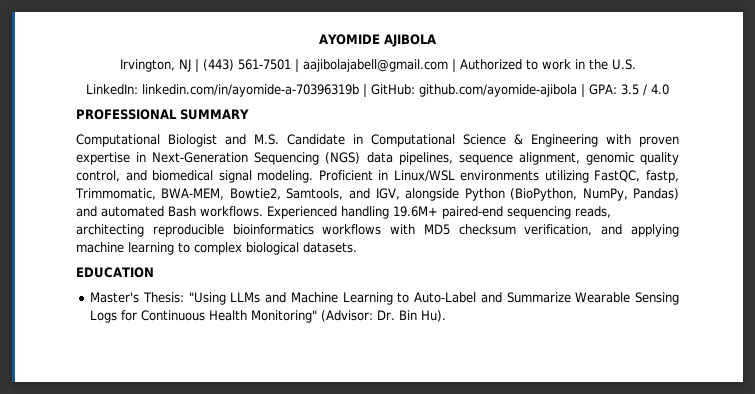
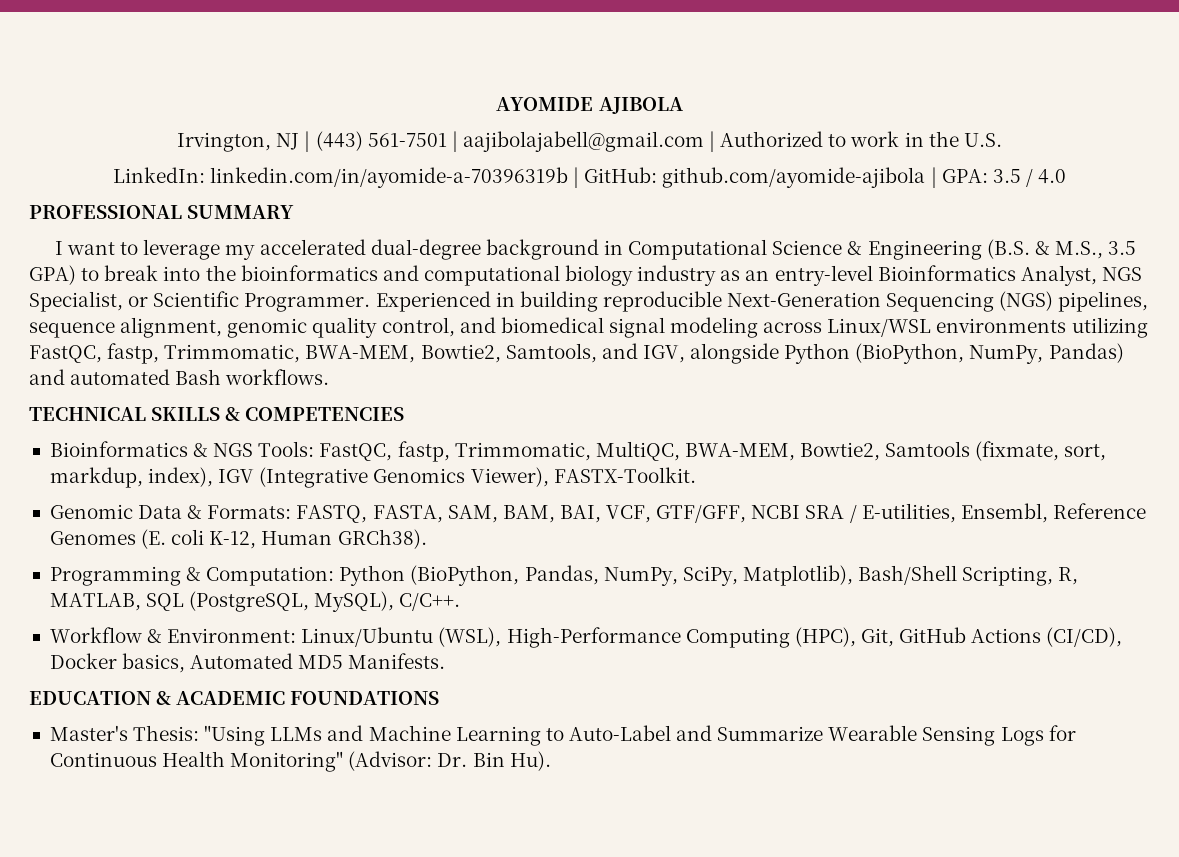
[76,134,345,147] Computational Biologist and M.S. Candidate -> [54,239,599,260] I want to leverage my accelerated dual-degree background
[606,134,679,147] [76,152,147,165] with proven expertise in -> [986,239,1137,259] [29,265,1142,286] [29,291,722,312] (B.S. & M.S., 3.5 GPA) to break into the bioinformatics and computational biology industry as an entry-level Bioinformatics Analyst, NGS Specialist, or Scientific Programmer. Experienced in building reproducible
[366,152,393,163] data -> (1054, 301) none
[257,170,389,183] modeling. Proficient in -> [670,317,823,338] modeling across
[267,206,611,219] [76,224,679,237] [76,242,357,255] [76,267,154,278] Experienced handling 19.6M+ paired-end sequencing reads, architecting reproducible bioinformatics workflows with MD5 checksum verification, and applying machine learning to complex biological datasets. // EDUCATION -> [29,407,405,421] [49,441,1107,462] [49,467,696,488] [49,503,1146,523] [49,529,427,549] [49,565,1079,586] [49,591,461,612] [49,627,1123,648] [49,653,446,673] [29,691,440,705] // TECHNICAL SKILLS & COMPETENCIES // Bioinformatics & NGS Tools: FastQC, fastp, Trimmomatic, MultiQC, BWA-MEM, Bowtie2, Samtools (fixmate, sort, markdup, index), IGV (Integrative Genomics Viewer), FASTX-Toolkit. // Genomic Data & Formats: FASTQ, FASTA, SAM, BAM, BAI, VCF, GTF/GFF, NCBI SRA / E-utilities, Ensembl, Reference Genomes (E. coli K-12, Human GRCh38). // Programming & Computation: Python (BioPython, Pandas, NumPy, SciPy, Matplotlib), Bash/Shell Scripting, R, MATLAB, SQL (PostgreSQL, MySQL), C/C++. // Workflow & Environment: Linux/Ubuntu (WSL), High-Performance Computing (HPC), Git, GitHub Actions (CI/CD), Docker basics, Automated MD5 Manifests. // EDUCATION & ACADEMIC FOUNDATIONS

